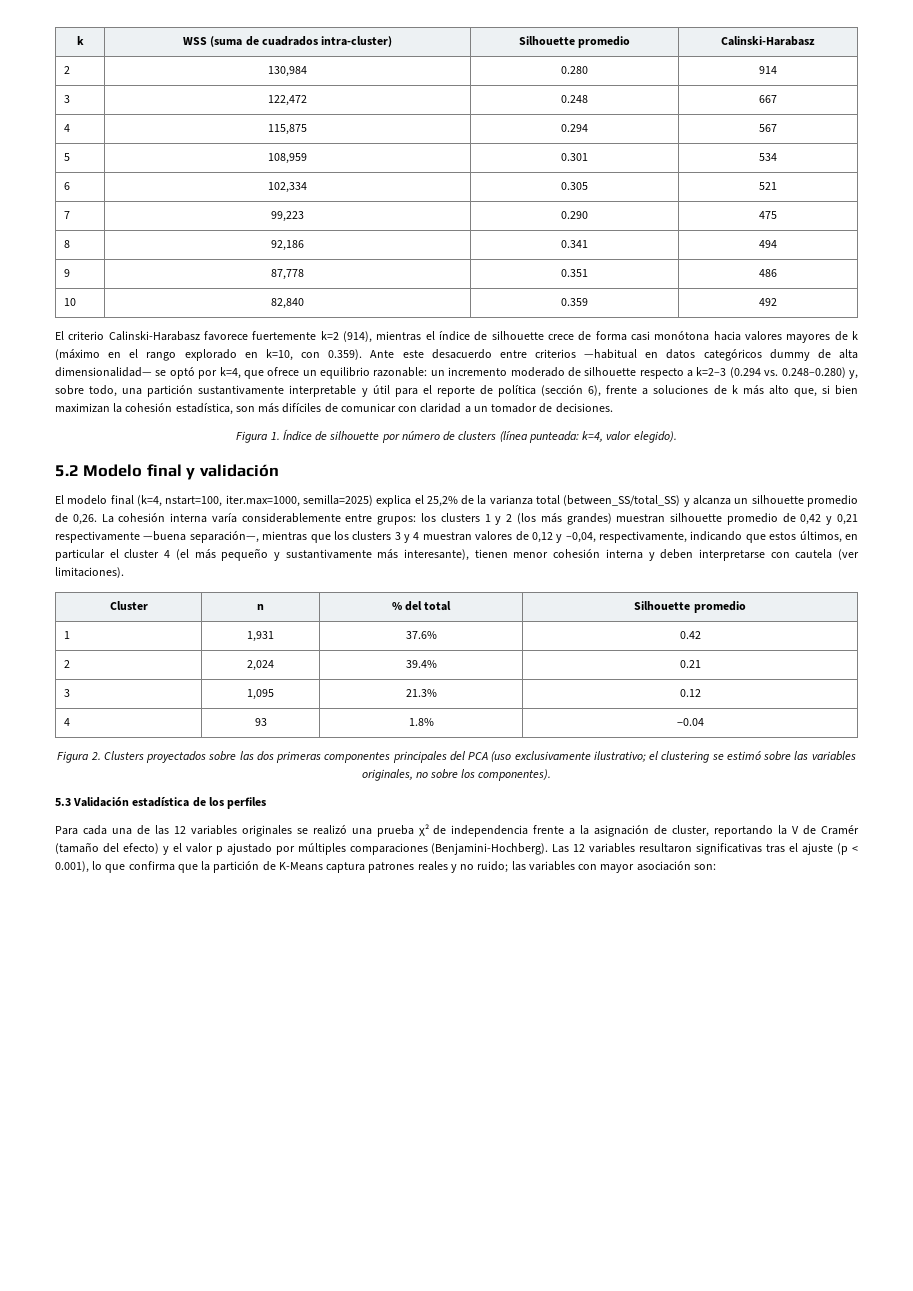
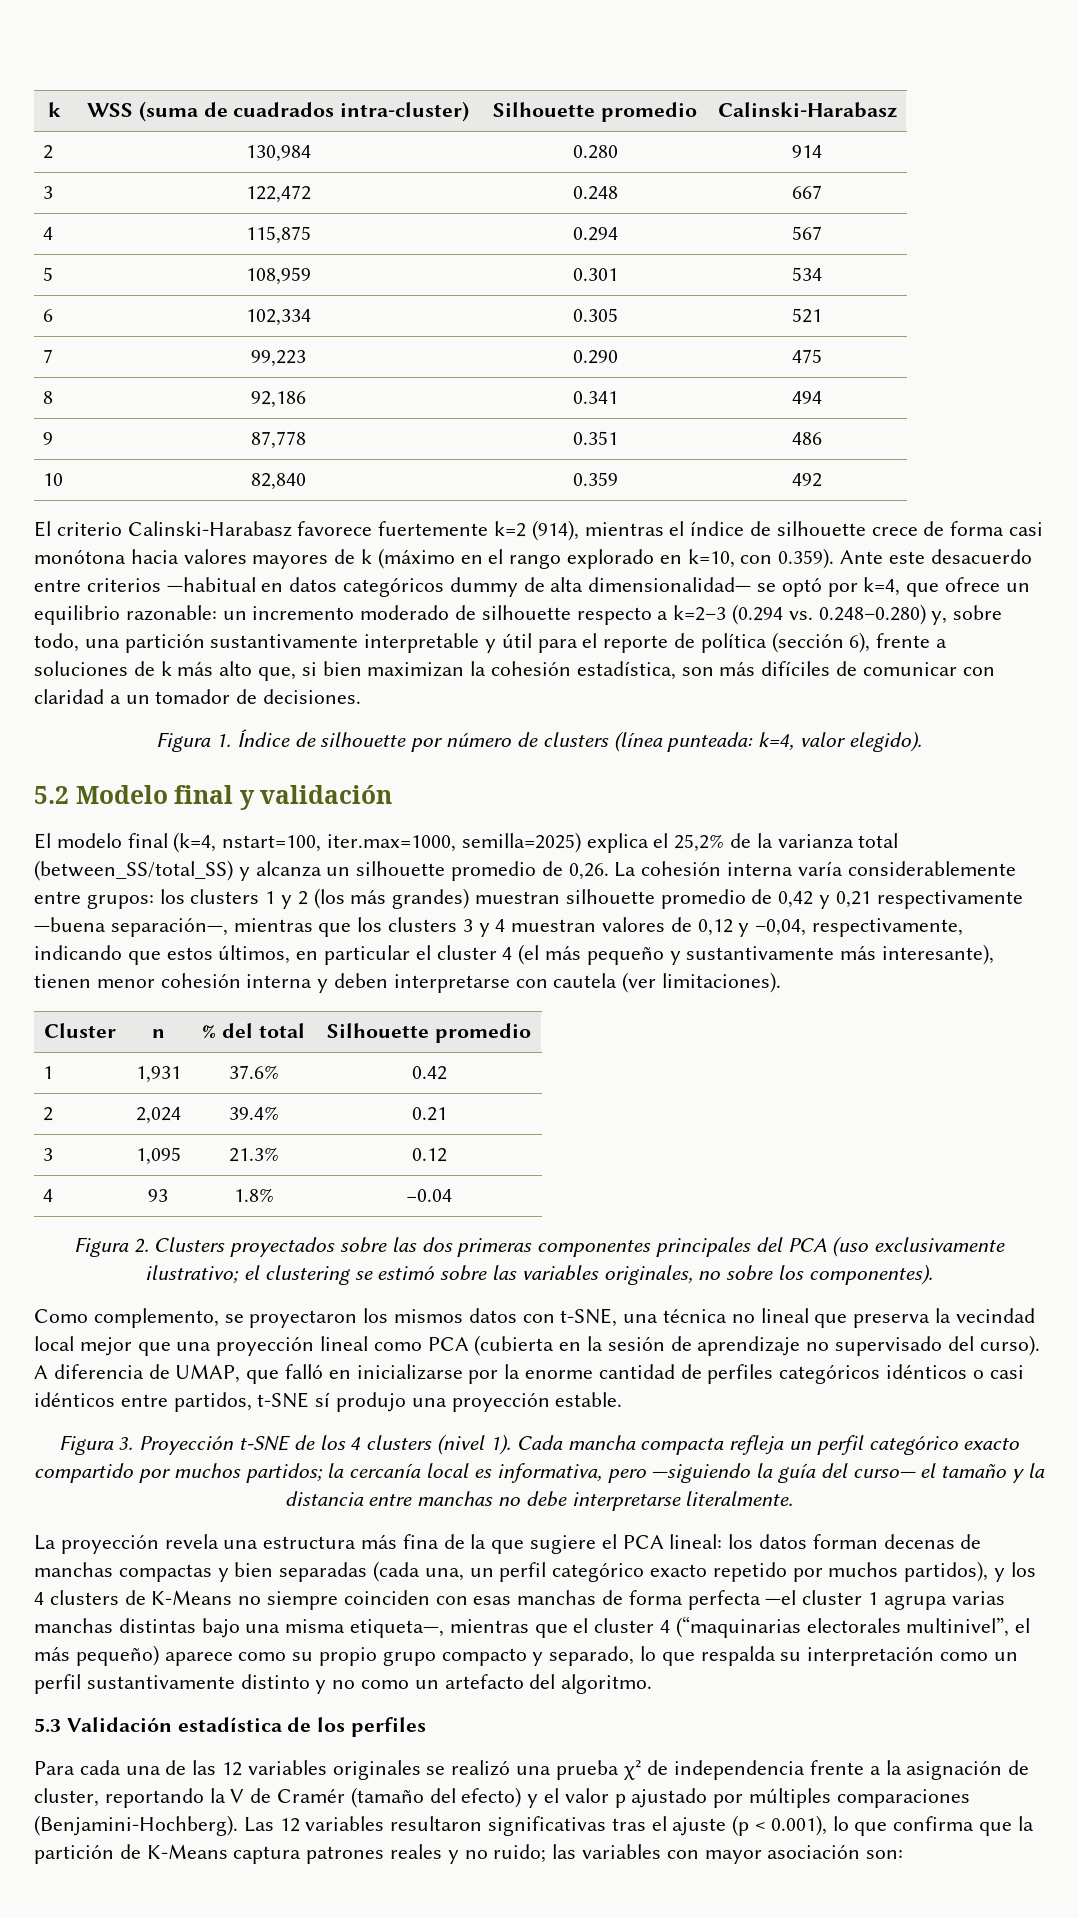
(552, 775) none -> [34,1308,1035,1328] [34,1335,1040,1356] [34,1364,1024,1384] [34,1392,623,1412] [58,1434,1020,1455] [34,1463,1045,1483] [284,1491,794,1511] [34,1534,982,1554] [34,1561,1036,1582] [34,1590,1005,1610] [34,1616,1031,1638] [34,1645,1018,1666] [34,1674,653,1694] // Como complemento, se proyectaron los mismos datos con t-SNE, una técnica no lineal que preserva la vecindad local mejor que una proyección lineal como PCA (cubierta en la sesión de aprendizaje no supervisado del curso). A diferencia de UMAP, que falló en inicializarse por la enorme cantidad de perfiles categóricos idénticos o casi idénticos entre partidos, t-SNE sí produjo una proyección estable. // Figura 3. Proyección t-SNE de los 4 clusters (nivel 1). Cada mancha compacta refleja un perfil categórico exacto compartido por muchos partidos; la cercanía local es informativa, pero —siguiendo la guía del curso— el tamaño y la distancia entre manchas no debe interpretarse literalmente. // La proyección revela una estructura más fina de la que sugiere el PCA lineal: los datos forman decenas de manchas compactas y bien separadas (cada una, un perfil categórico exacto repetido por muchos partidos), y los 4 clusters de K-Means no siempre coinciden con esas manchas de forma perfecta —el cluster 1 agrupa varias manchas distintas bajo una misma etiqueta—, mientras que el cluster 4 (“maquinarias electorales multinivel”, el más pequeño) aparece como su propio grupo compacto y separado, lo que respalda su interpretación como un perfil sustantivamente distinto y no como un artefacto del algoritmo.

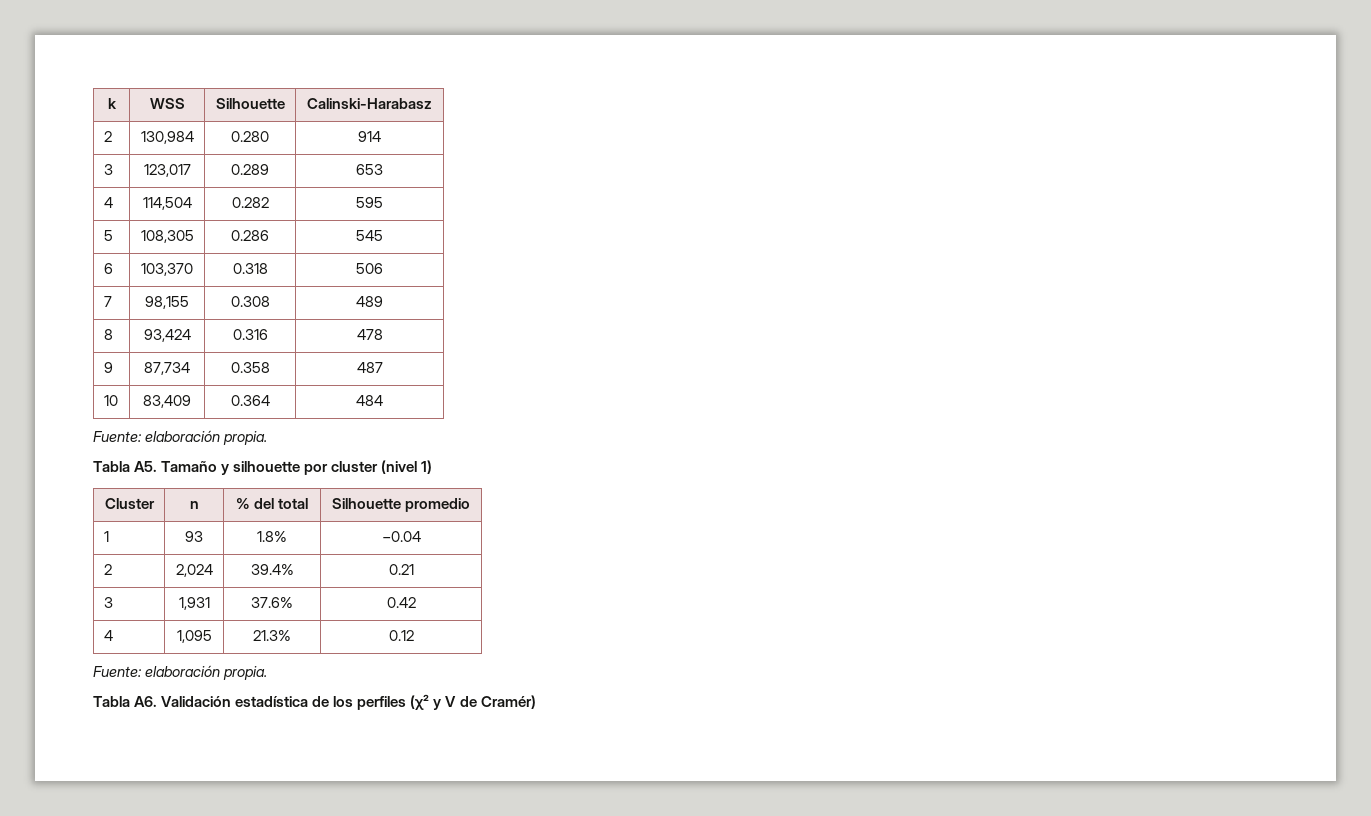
[138,101,470,122] [493,102,697,122] (suma de cuadrados intra-cluster) | Silhouette promedio -> [215,98,285,109] | Silhouette
[245,185,311,203] [572,186,618,200] [792,185,822,199] [43,227,54,240] [245,226,311,244] [572,227,618,241] [792,226,822,240] [43,267,54,281] [245,267,311,285] [572,268,618,281] [792,267,822,281] [43,309,54,322] [245,309,311,326] [572,308,618,322] [792,308,822,323] [43,349,54,363] [250,350,306,367] [572,350,618,364] [792,349,822,363] [43,391,54,404] [250,391,306,408] [572,391,618,404] [792,391,822,404] [43,432,54,445] [250,431,306,449] [572,431,618,445] [792,432,822,445] [43,473,64,486] [250,473,306,490] [572,472,618,486] [792,473,822,487] [34,520,1044,541] [34,548,1032,569] [34,577,1030,597] [34,604,1003,625] [34,632,948,653] [34,661,995,681] [34,689,362,704] [156,729,922,752] [34,785,393,810] [34,832,899,853] [34,860,1016,881] [34,888,1023,909] [34,917,964,937] [34,944,995,965] [34,972,782,993] 122,472 | 0.248 | 667 // 4 | 115,875 | 0.294 | 567 // 5 | 108,959 | 0.301 | 534 // 6 | 102,334 | 0.305 | 521 // 7 | 99,223 | 0.290 | 475 // 8 | 92,186 | 0.341 | 494 // 9 | 87,778 | 0.351 | 486 // 10 | 82,840 | 0.359 | 492 // El criterio Calinski-Harabasz favorece fuertemente k=2 (914), mientras el índice de silhouette crece de forma casi monótona hacia valores mayores de k (máximo en el rango explorado en k=10, con 0.359). Ante este desacuerdo entre criterios —habitual en datos categóricos dummy de alta dimensionalidad— se optó por k=4, que ofrece un equilibrio razonable: un incremento moderado de silhouette respecto a k=2–3 (0.294 vs. 0.248–0.280) y, sobre todo, una partición sustantivamente interpretable y útil para el reporte de política (sección 6), frente a soluciones de k más alto que, si bien maximizan la cohesión estadística, son más difíciles de comunicar con claridad a un tomador de decisiones. // Figura 1. Índice de silhouette por número de clusters (línea punteada: k=4, valor elegido). // 5.2 Modelo final y validación // El modelo final (k=4, nstart=100, iter.max=1000, semilla=2025) explica el 25,2% de la varianza total (between_SS/total_SS) y alcanza un silhouette promedio de 0,26. La cohesión interna varía considerablemente entre grupos: los clusters 1 y 2 (los más grandes) muestran silhouette promedio de 0,42 y 0,21 respectivamente —buena separación—, mientras que los clusters 3 y 4 muestran valores de 0,12 y –0,04, respectivamente, indicando que estos últimos, en particular el cluster 4 (el más pequeño y sustantivamente más interesante), tienen menor cohesión interna y deben interpretarse con cautela (ver limitaciones). -> [143,164,191,177] [231,164,269,175] [356,164,383,175] [103,197,113,208] [142,197,192,210] [231,197,269,208] [356,197,383,208] [103,230,113,241] [140,230,194,243] [231,230,269,241] [356,230,383,241] [103,263,113,274] [141,263,193,276] [232,263,268,274] [356,263,383,274] [103,296,112,307] [145,296,189,309] [230,296,270,307] [356,296,383,307] [103,329,113,340] [143,329,191,342] [232,329,268,340] [356,329,383,340] [103,362,113,373] [144,362,190,375] [230,362,270,373] [356,362,383,373] [103,395,118,406] [143,395,191,408] [230,395,270,406] [356,395,383,406] [93,430,268,445] [93,460,433,475] 123,017 | 0.289 | 653 // 4 | 114,504 | 0.282 | 595 // 5 | 108,305 | 0.286 | 545 // 6 | 103,370 | 0.318 | 506 // 7 | 98,155 | 0.308 | 489 // 8 | 93,424 | 0.316 | 478 // 9 | 87,734 | 0.358 | 487 // 10 | 83,409 | 0.364 | 484 // Fuente: elaboración propia. // Tabla A5. Tamaño y silhouette por cluster (nivel 1)
[135,1066,181,1083] [228,1065,279,1079] [411,1066,447,1080] 1,931 | 37.6% | 0.42 -> [185,531,203,542] [257,531,287,542] [381,531,421,542] 93 | 1.8% | −0.04
(54, 1154) none -> [178,597,210,610] [251,597,293,608] [386,597,416,608] [103,630,113,641] | 1,931 | 37.6% | 0.42 // 4
[43,1189,54,1202] [148,1189,168,1202] [233,1188,274,1202] [406,1189,452,1202] [73,1236,1006,1257] [145,1264,933,1285] [34,1308,1035,1328] [34,1335,1040,1356] [34,1364,1024,1384] [34,1392,623,1412] [58,1434,1020,1455] [34,1463,1045,1483] [284,1491,794,1511] [34,1534,982,1554] [34,1561,1036,1582] [34,1590,1005,1610] [34,1616,1031,1638] [34,1645,1018,1666] [34,1674,653,1694] [34,1718,61,1733] // 4 | 93 | 1.8% | −0.04 // Figura 2. Clusters proyectados sobre las dos primeras componentes principales del PCA (uso exclusivamente ilustrativo; el clustering se estimó sobre las variables originales, no sobre los componentes). // Como complemento, se proyectaron los mismos datos con t-SNE, una técnica no lineal que preserva la vecindad local mejor que una proyección lineal como PCA (cubierta en la sesión de aprendizaje no supervisado del curso). A diferencia de UMAP, que falló en inicializarse por la enorme cantidad de perfiles categóricos idénticos o casi idénticos entre partidos, t-SNE sí produjo una proyección estable. // Figura 3. Proyección t-SNE de los 4 clusters (nivel 1). Cada mancha compacta refleja un perfil categórico exacto compartido por muchos partidos; la cercanía local es informativa, pero —siguiendo la guía del curso— el tamaño y la distancia entre manchas no debe interpretarse literalmente. // La proyección revela una estructura más fina de la que sugiere el PCA lineal: los datos forman decenas de manchas compactas y bien separadas (cada una, un perfil categórico exacto repetido por muchos partidos), y los 4 clusters de K-Means no siempre coinciden con esas manchas de forma perfecta —el cluster 1 agrupa varias manchas distintas bajo una misma etiqueta—, mientras que el cluster 4 (“maquinarias electorales multinivel”, el más pequeño) aparece como su propio grupo compacto y separado, lo que respalda su interpretación como un perfil sustantivamente distinto y no como un artefacto del algoritmo. // 5.3 -> [93,665,268,680] [93,696,158,707] // Fuente: elaboración propia. // Tabla A6.
[34,1760,1030,1780] [34,1787,970,1808] [34,1815,1034,1836] [34,1844,904,1864] // Para cada una de las 12 variables originales se realizó una prueba χ² de independencia frente a la asignación de cluster, reportando la V de Cramér (tamaño del efecto) y el valor p ajustado por múltiples comparaciones (Benjamini-Hochberg). Las 12 variables resultaron significativas tras el ajuste (p < 0.001), lo que confirma que la partición de K-Means captura patrones reales y no ruido; las variables con mayor asociación son: -> [410,694,536,710] (χ² y V de Cramér)

